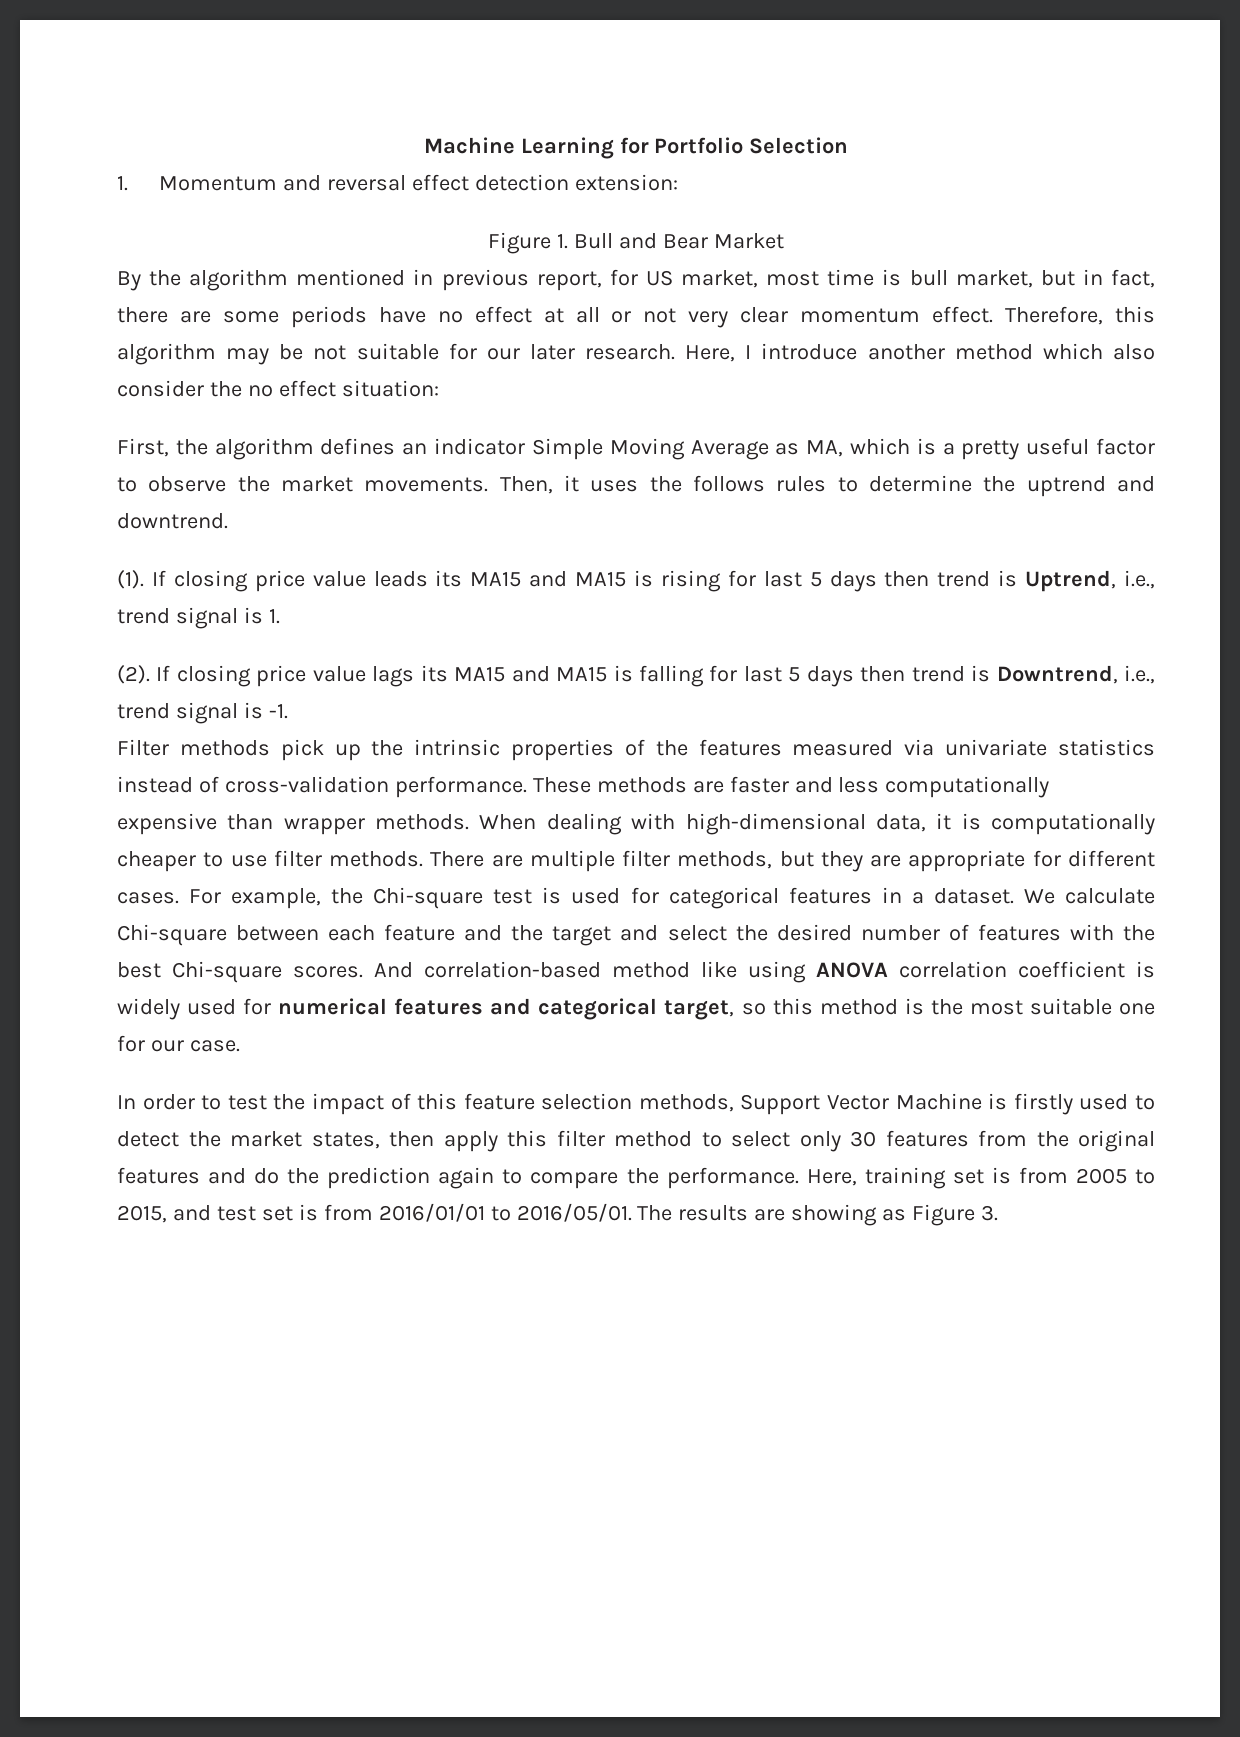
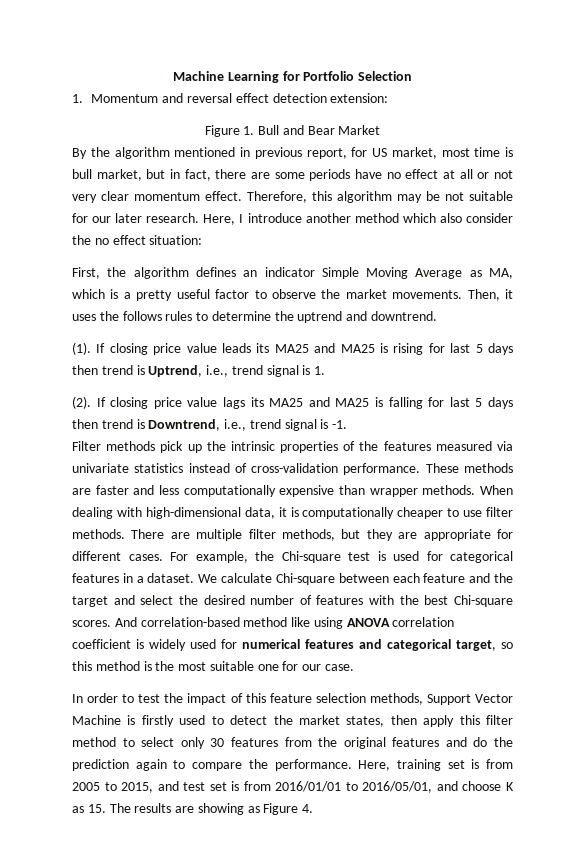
[470,571,627,587] MA15 and MA15 -> [274,343,375,353] MA25 and MA25
[454,666,608,682] MA15 and MA15 -> [269,397,370,407] MA25 and MA25
[516,1203,632,1222] 2016/05/01. -> [362,781,515,793] [72,804,106,813] 2016/05/01, and choose K as 15.
[981,1205,999,1221] 3. -> [302,804,314,813] 4.

